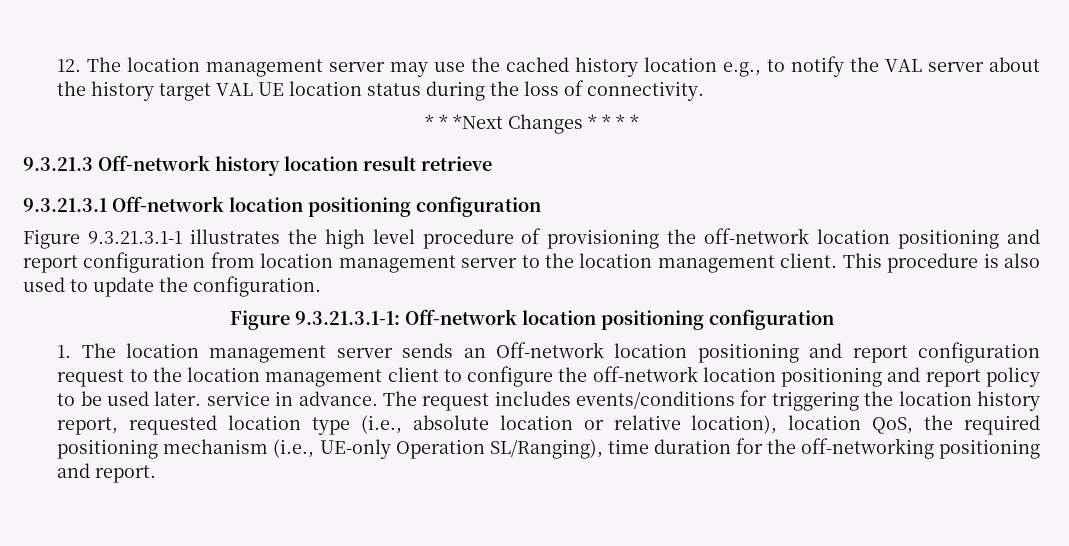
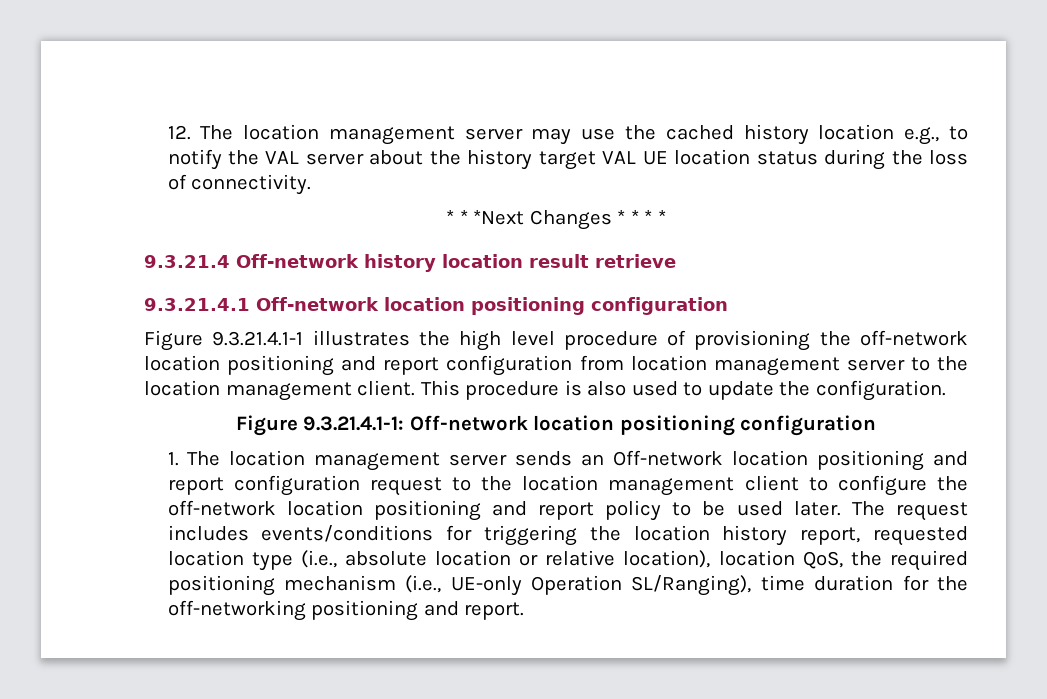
[23,157,93,171] 9.3.21.3 -> [144,255,230,268] 9.3.21.4
[23,198,107,212] 9.3.21.3.1 -> [144,298,250,311] 9.3.21.4.1
[87,231,182,244] 9.3.21.3.1-1 -> [212,331,304,346] 9.3.21.4.1-1
[294,311,400,325] 9.3.21.3.1-1: -> [303,416,405,431] 9.3.21.4.1-1:
[206,391,378,406] service in advance. -> (841, 508) none

